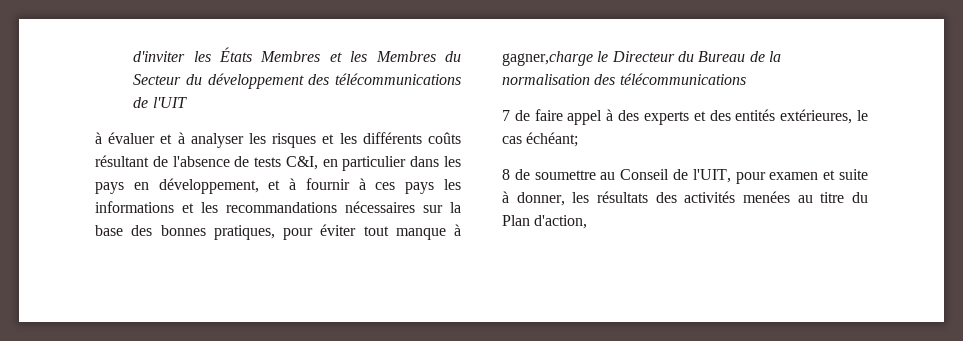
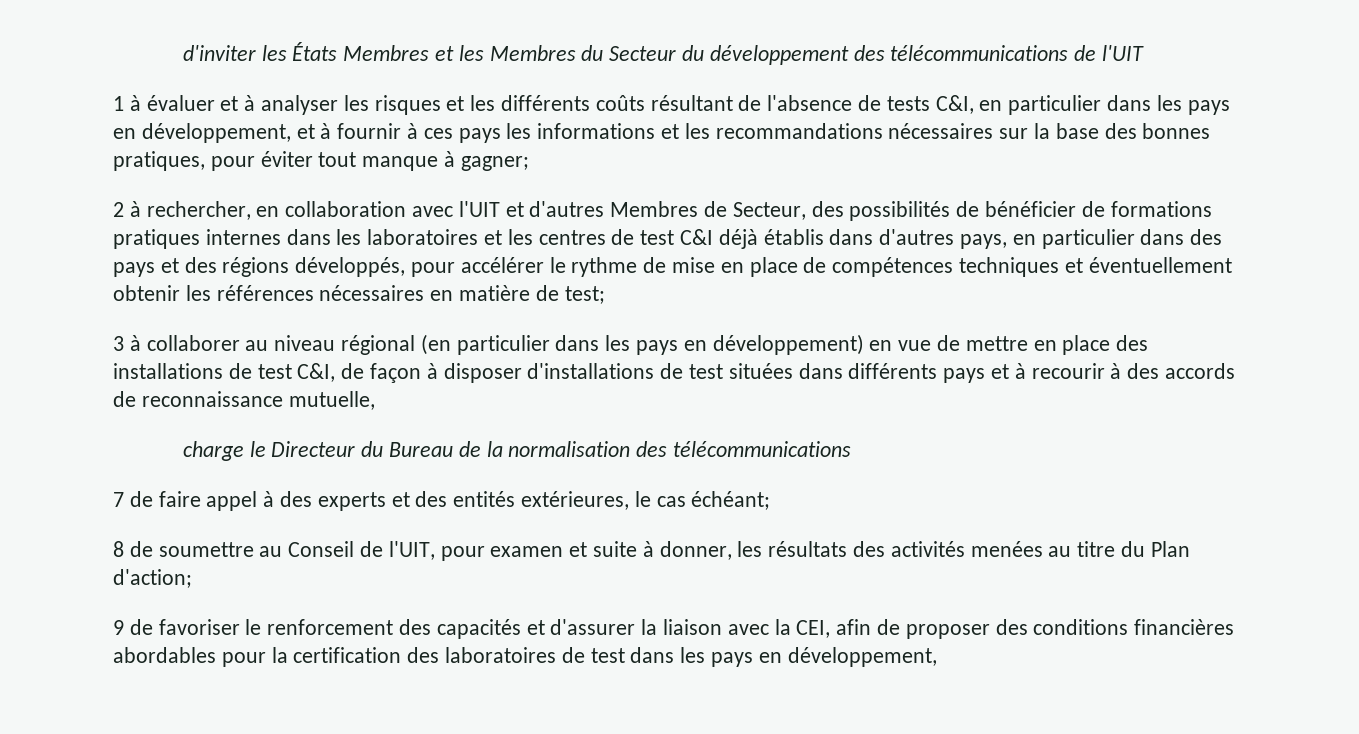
(187, 102) none -> [113,96,124,111] 1
[502,51,593,66] gagner,charge -> [460,156,529,171] [113,201,1212,221] [113,229,1223,249] [113,257,1232,277] [113,285,605,304] [113,334,1149,355] [113,363,1236,383] [113,391,375,410] [182,441,244,461] gagner; // 2 à rechercher, en collaboration avec l'UIT et d'autres Membres de Secteur, des possibilités de bénéficier de formations pratiques internes dans les laboratoires et les centres de test C&I déjà établis dans d'autres pays, en particulier dans des pays et des régions développés, pour accélérer le rythme de mise en place de compétences techniques et éventuellement obtenir les références nécessaires en matière de test; // 3 à collaborer au niveau régional (en particulier dans les pays en développement) en vue de mettre en place des installations de test C&I, de façon à disposer d'installations de test situées dans différents pays et à recourir à des accords de reconnaissance mutuelle, // charge
[534,215,588,229] d'action, -> [113,569,192,588] [113,619,1235,639] [113,647,937,667] d'action; // 9 de favoriser le renforcement des capacités et d'assurer la liaison avec la CEI, afin de proposer des conditions financières abordables pour la certification des laboratoires de test dans les pays en développement,

